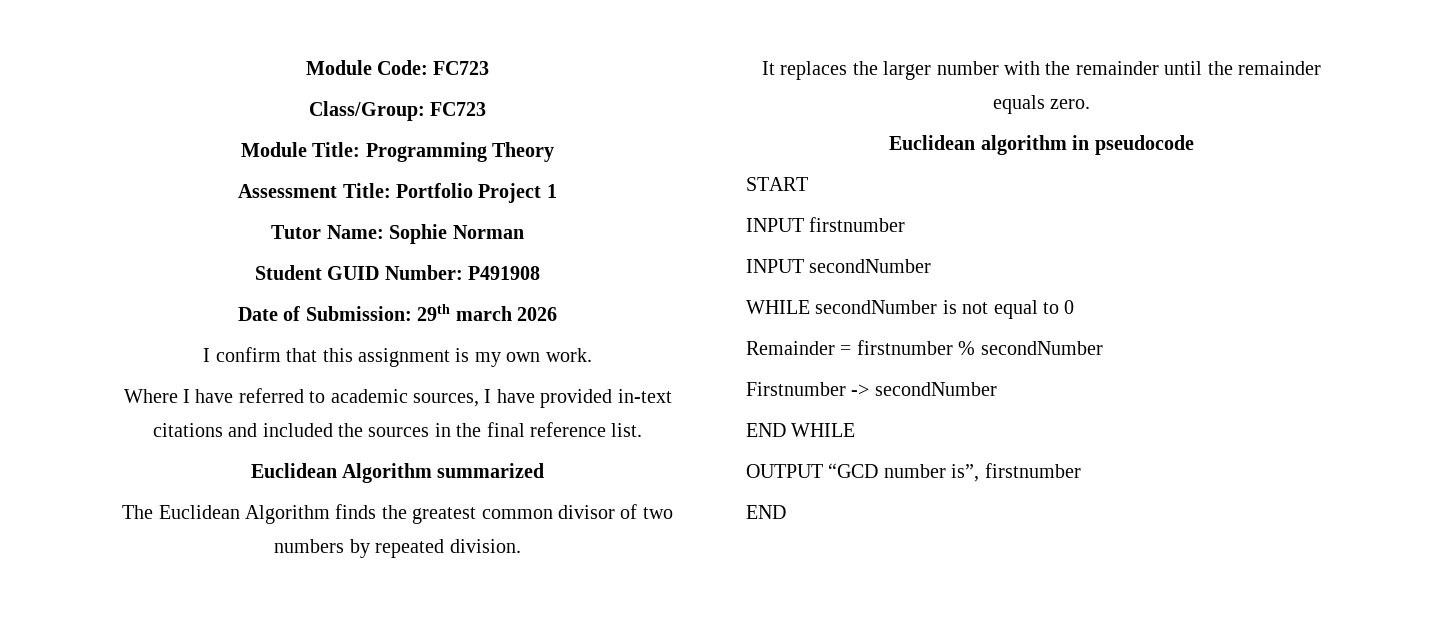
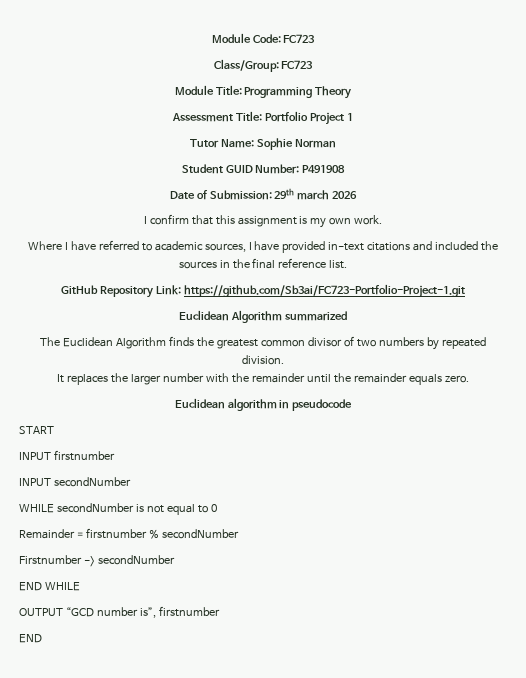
(643, 430) none -> [61,284,465,298] // GitHub Repository Link: https://github.com/Sb3ai/FC723-Portfolio-Project-1.git

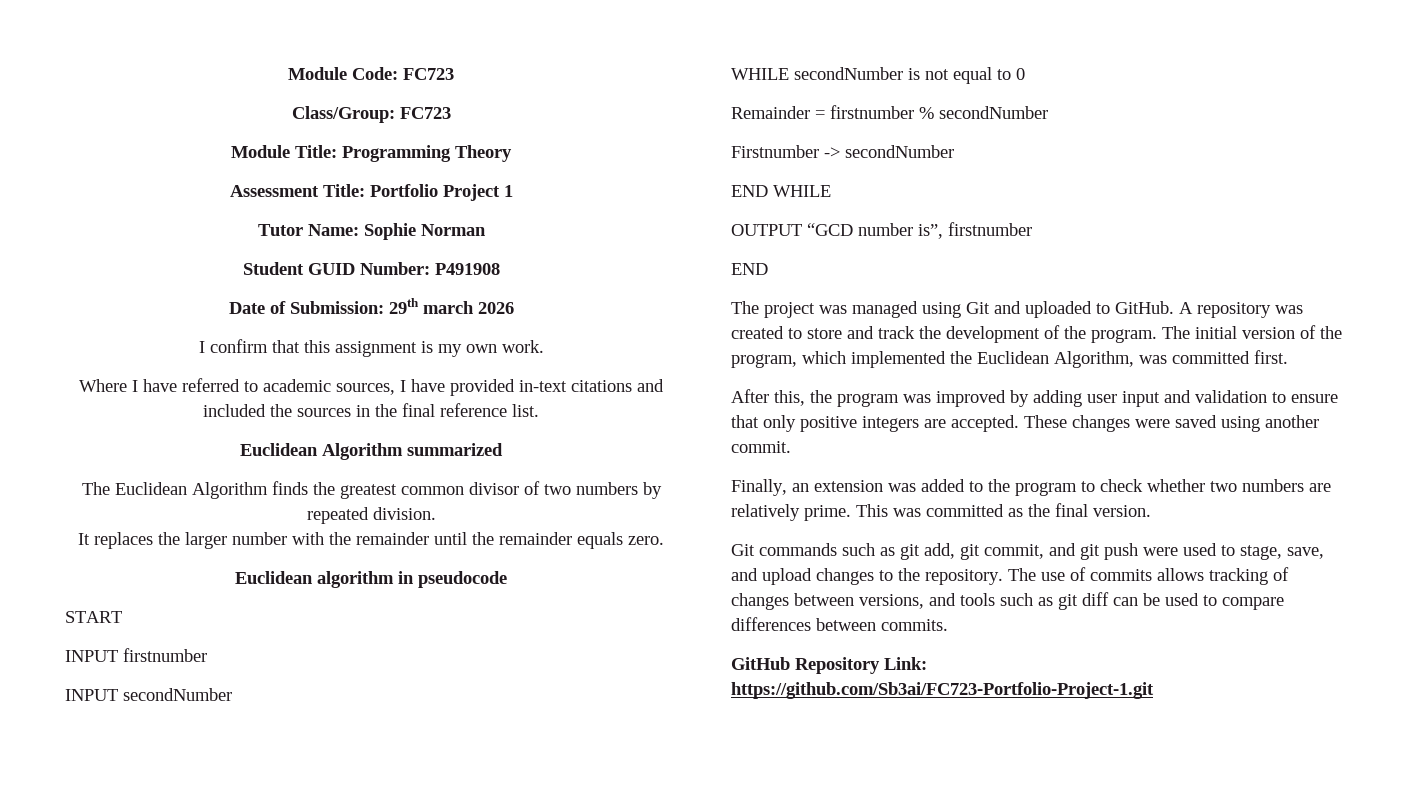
[61,284,465,298] // GitHub Repository Link: https://github.com/Sb3ai/FC723-Portfolio-Project-1.git -> (539, 410) none
(42, 638) none -> [731,301,1303,318] [731,325,1342,343] [731,350,1288,368] [731,389,1338,407] [731,415,1319,432] [731,441,791,453] [731,479,1331,496] [731,503,1151,521] [731,543,1324,560] [731,567,1289,585] [731,592,1284,610] [731,617,948,631] [731,657,927,674] [731,682,1154,699] // The project was managed using Git and uploaded to GitHub. A repository was created to store and track the development of the program. The initial version of the program, which implemented the Euclidean Algorithm, was committed first. // After this, the program was improved by adding user input and validation to ensure that only positive integers are accepted. These changes were saved using another commit. // Finally, an extension was added to the program to check whether two numbers are relatively prime. This was committed as the final version. // Git commands such as git add, git commit, and git push were used to stage, save, and upload changes to the repository. The use of commits allows tracking of changes between versions, and tools such as git diff can be used to compare differences between commits. // GitHub Repository Link: https://github.com/Sb3ai/FC723-Portfolio-Project-1.git

